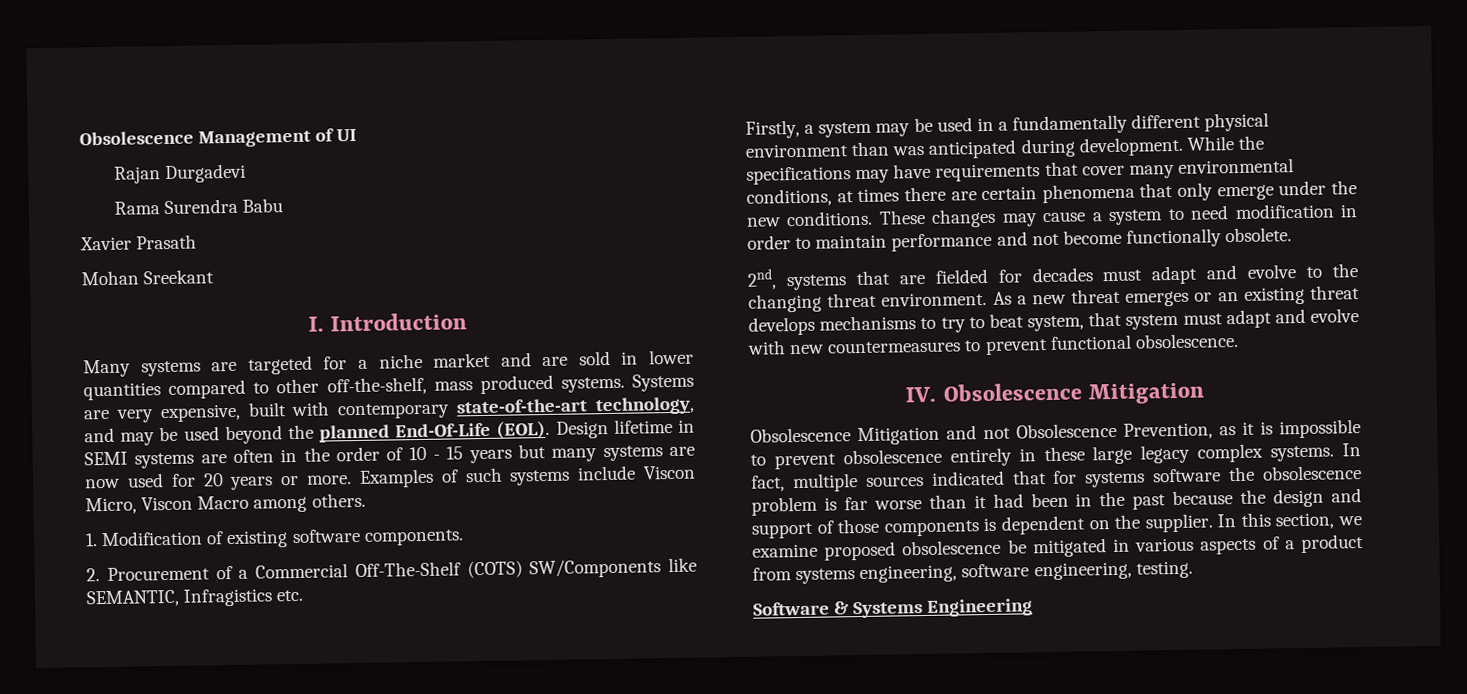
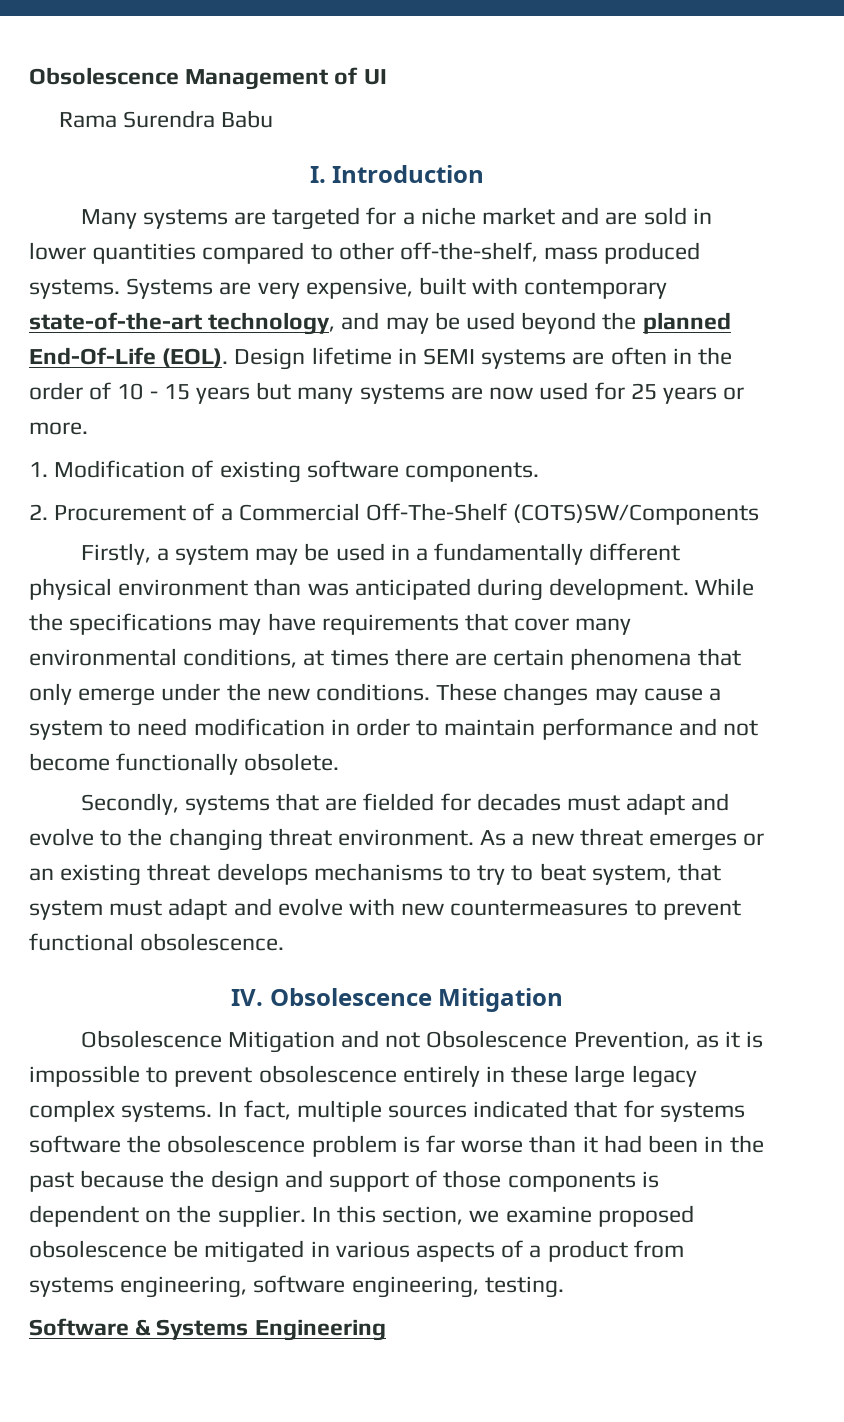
[114,163,247,184] // Rajan Durgadevi -> (387, 77) none
[80,234,198,251] [81,269,215,286] // Xavier Prasath // Mohan Sreekant -> (274, 119) none
[202,473,224,487] 20 -> [630,383,657,400] 25
[358,465,696,488] [85,492,366,515] Examples of such systems include Viscon Micro, Viscon Macro among others. -> (88, 428) none
[466,557,697,579] [86,588,304,608] (COTS) SW/Components like SEMANTIC, Infragistics etc. -> [513,504,760,525] (COTS)SW/Components
[747,268,777,290] 2nd, -> [80,793,179,815] Secondly,

